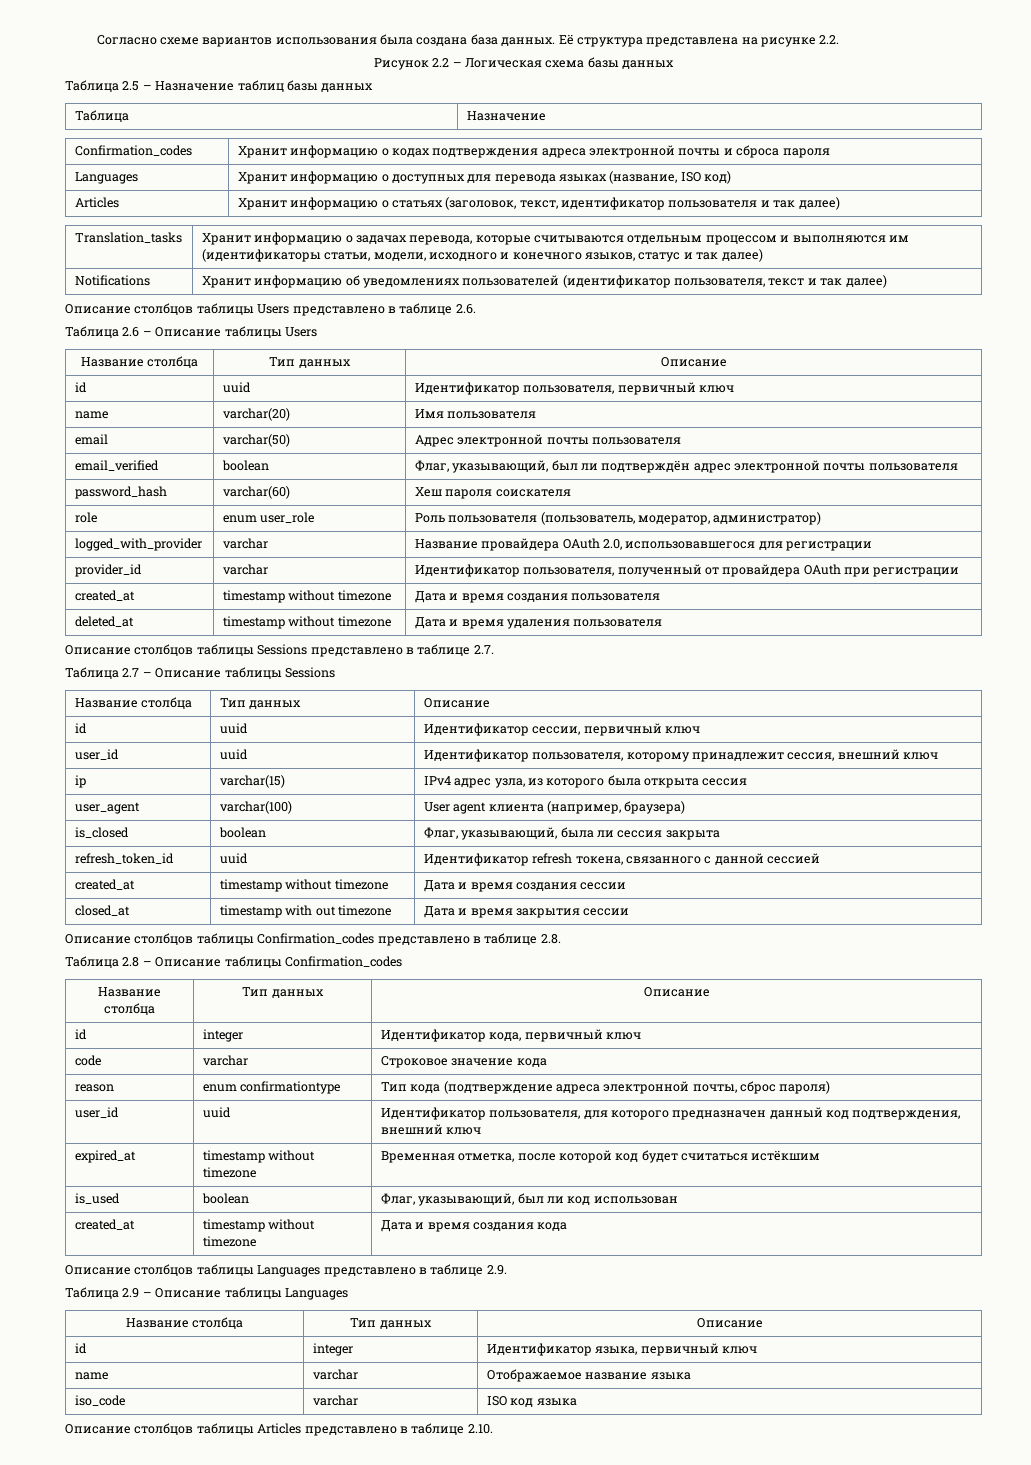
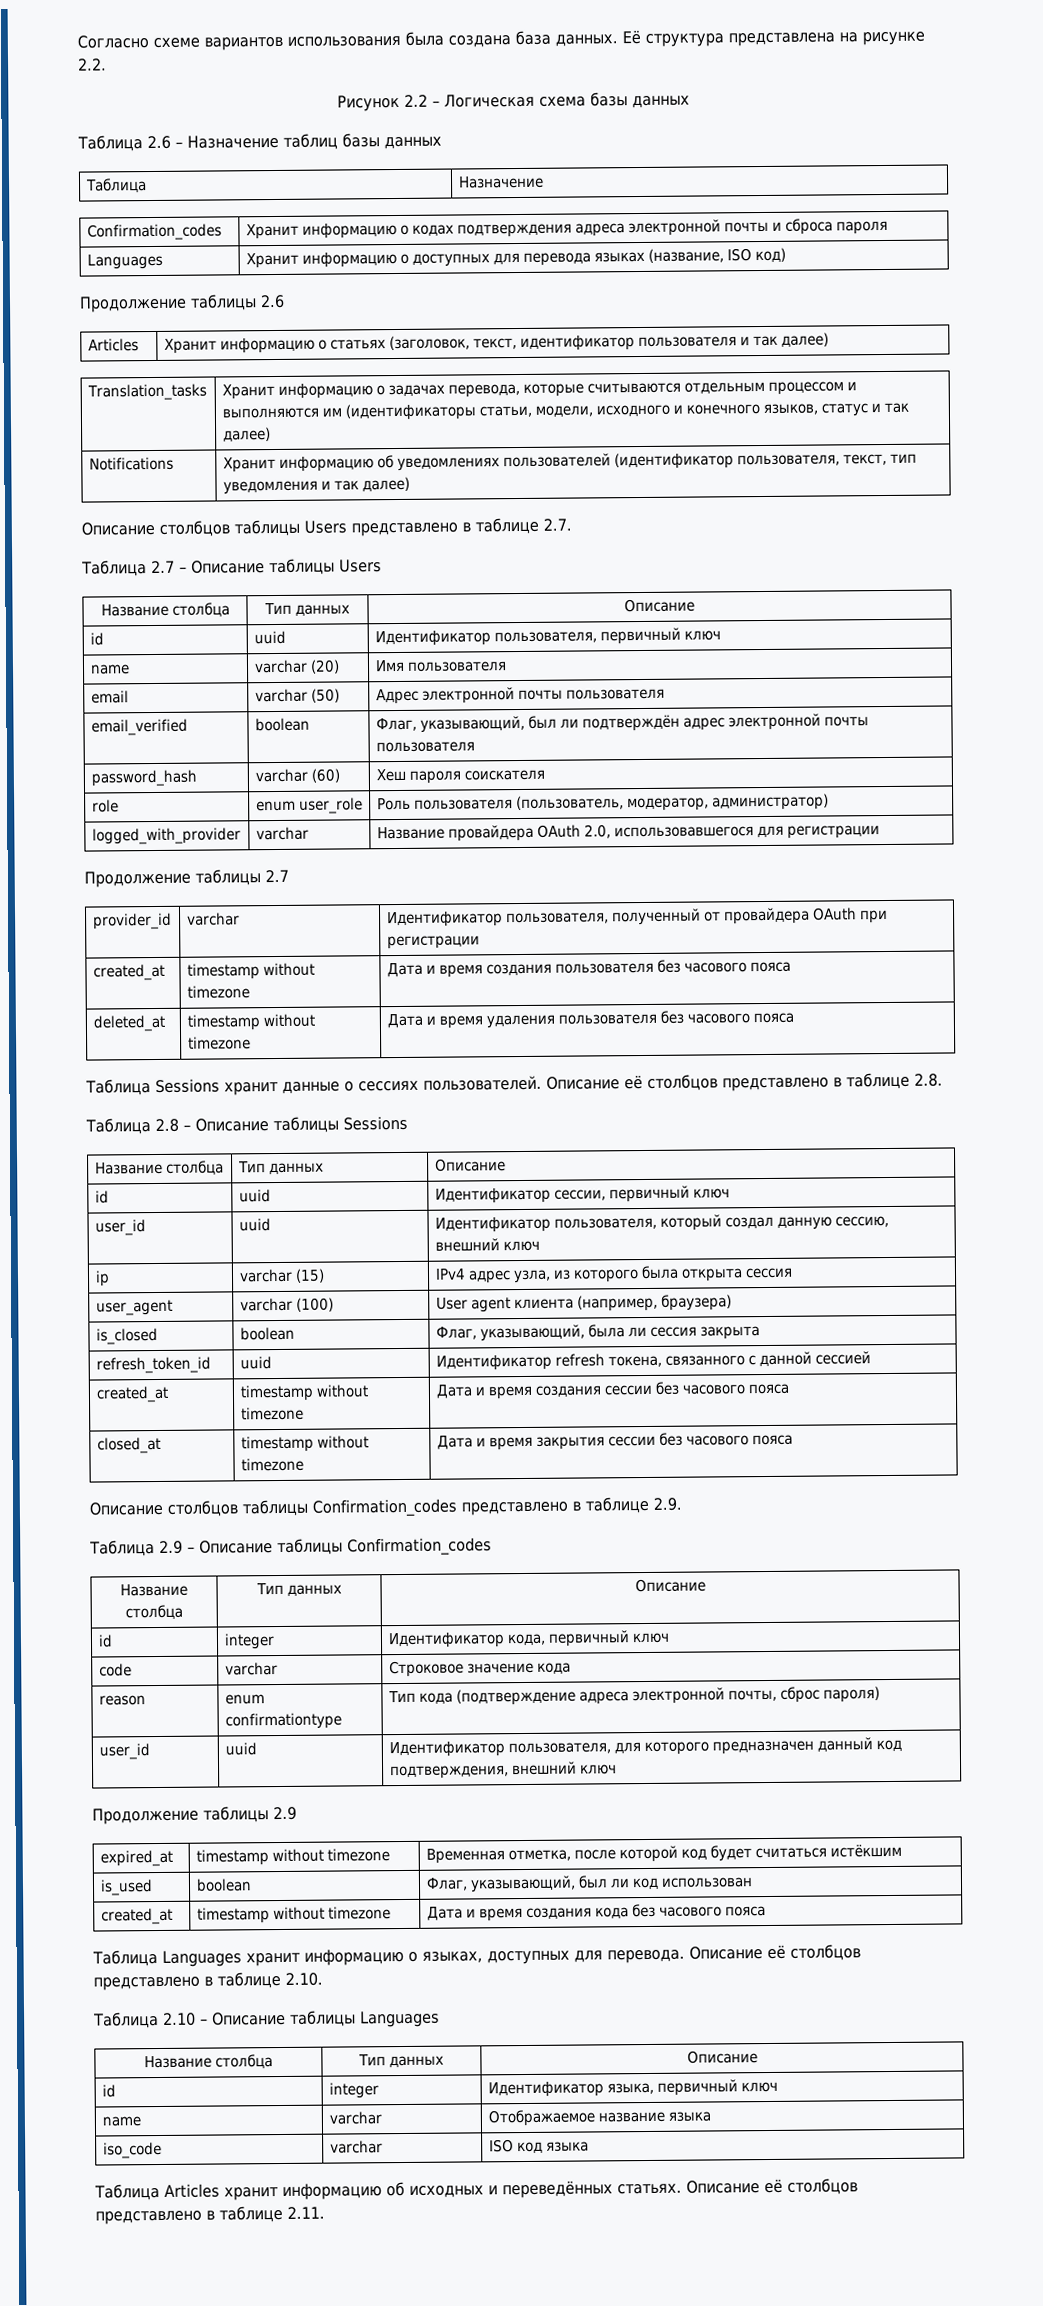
[122,81,140,91] 2.5 -> [147,135,171,150] 2.6
(732, 177) none -> [79,294,285,313] // Продолжение таблицы 2.6
[768,278,805,286] текст -> [842,453,917,466] [222,480,318,495] текст, тип уведомления
[455,304,476,314] [65,326,140,338] 2.6. // Таблица 2.6 -> [543,518,572,531] [81,560,175,577] 2.7. // Таблица 2.7
[222,408,290,421] varchar(20) -> [253,659,340,674] varchar (20)
[222,434,290,447] varchar(50) -> [254,688,340,703] varchar (50)
[222,486,290,499] varchar(60) -> [254,768,340,783] varchar (60)
(872, 546) none -> [84,869,289,888] // Продолжение таблицы 2.7
(661, 597) none -> [656,959,791,973] без часового пояса
[65,644,494,657] [65,667,140,679] // Описание столбцов таблицы Sessions представлено в таблице 2.7. // Таблица 2.7 -> [659,1010,794,1024] [85,1072,943,1096] [85,1118,179,1135] без часового пояса // Таблица Sessions хранит данные о сессиях пользователей. Описание её столбцов представлено в таблице 2.8. // Таблица 2.8
[626,752,835,762] которому принадлежит сессия, -> [659,1214,889,1231] который создал данную сессию,
[219,775,285,788] varchar(15) -> [238,1268,325,1283] varchar (15)
[219,801,292,814] varchar(100) -> [239,1297,334,1312] varchar (100)
(627, 886) none -> [654,1381,789,1395] без часового пояса
[285,905,336,916] with out -> [316,1435,369,1449] without
(630, 912) none -> [658,1432,793,1446] без часового пояса
[540,934,561,944] [65,956,140,968] 2.8. // Таблица 2.8 -> [653,1497,682,1511] [89,1540,183,1557] 2.9. // Таблица 2.9
(482, 1131) none -> [92,1806,297,1825] // Продолжение таблицы 2.9
[65,1264,507,1277] [65,1287,140,1299] // Описание столбцов таблицы Languages представлено в таблице 2.9. // Таблица 2.9 -> [631,1903,766,1918] [92,1944,861,1967] [93,1972,323,1991] [93,2012,196,2029] без часового пояса // Таблица Languages хранит информацию о языках, доступных для перевода. Описание её столбцов представлено в таблице 2.10. // Таблица 2.10
[65,1423,493,1436] Описание столбцов таблицы Articles представлено в таблице 2.10. -> [94,2178,858,2201] [95,2205,325,2225] Таблица Articles хранит информацию об исходных и переведённых статьях. Описание её столбцов представлено в таблице 2.11.

